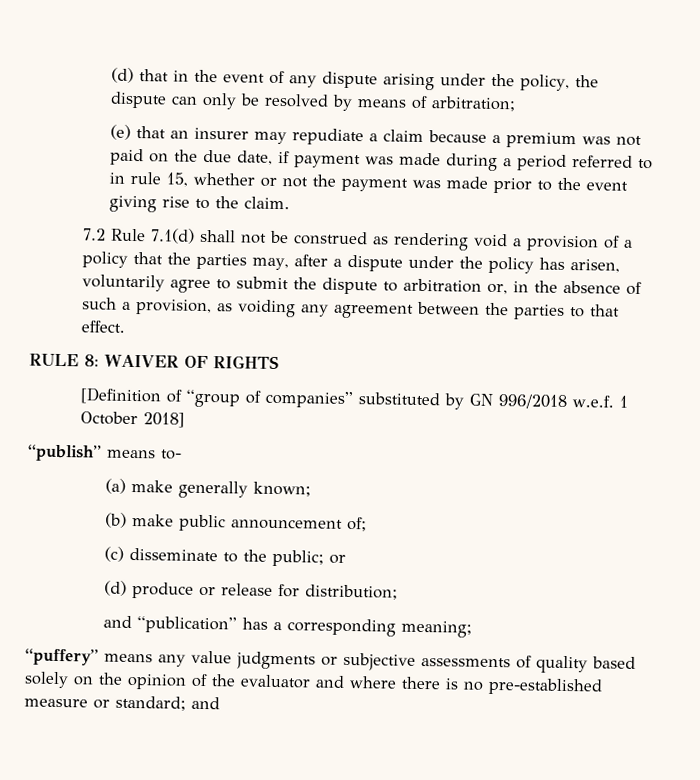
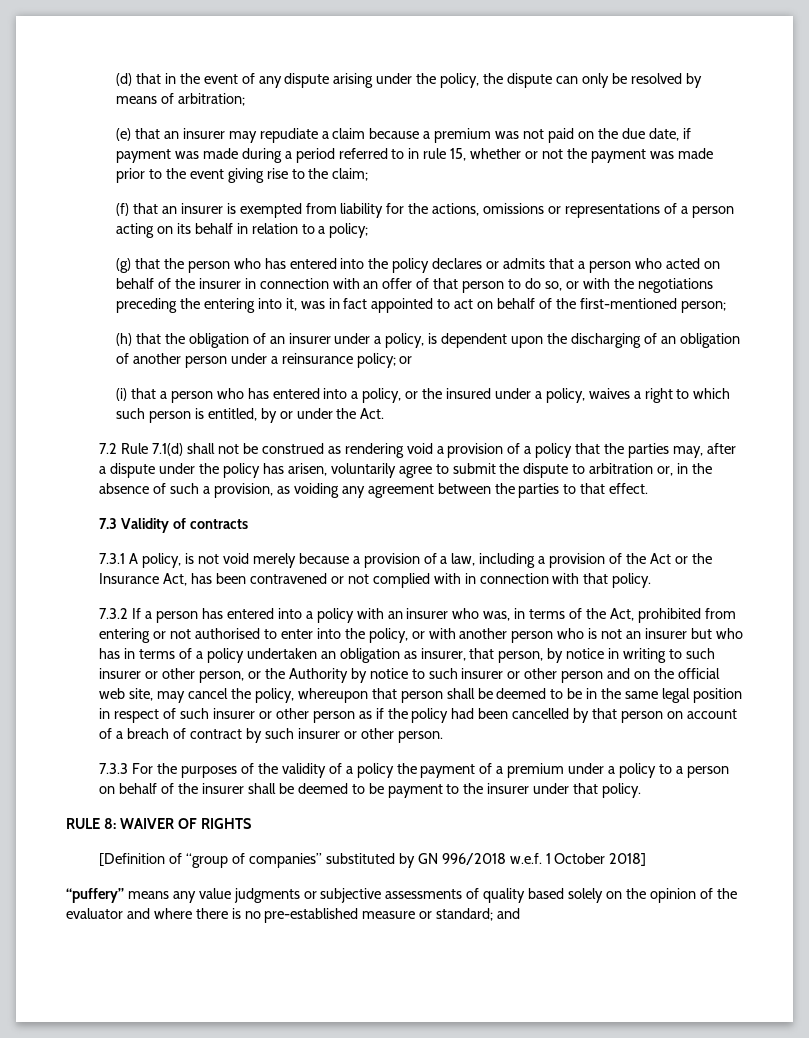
[244,196,291,210] claim. -> [332,168,369,181] [116,203,734,218] [116,223,369,238] [116,258,720,273] [116,278,713,293] [116,298,726,313] [116,333,740,348] [116,353,413,368] [116,388,731,403] [116,408,385,423] claim; // (f) that an insurer is exempted from liability for the actions, omissions or representations of a person acting on its behalf in relation to a policy; // (g) that the person who has entered into the policy declares or admits that a person who acted on behalf of the insurer in connection with an offer of that person to do so, or with the negotiations preceding the entering into it, was in fact appointed to act on behalf of the first-mentioned person; // (h) that the obligation of an insurer under a policy, is dependent upon the discharging of an obligation of another person under a reinsurance policy; or // (i) that a person who has entered into a policy, or the insured under a policy, waives a right to which such person is entitled, by or under the Act.
(126, 326) none -> [99,518,249,533] [99,553,712,568] [99,573,652,588] [99,608,736,623] [99,628,743,643] [99,648,715,663] [99,668,720,683] [99,688,742,703] [99,708,737,723] [99,728,443,743] [99,763,729,778] [99,783,642,798] // 7.3 Validity of contracts // 7.3.1 A policy, is not void merely because a provision of a law, including a provision of the Act or the Insurance Act, has been contravened or not complied with in connection with that policy. // 7.3.2 If a person has entered into a policy with an insurer who was, in terms of the Act, prohibited from entering or not authorised to enter into the policy, or with another person who is not an insurer but who has in terms of a policy undertaken an obligation as insurer, that person, by notice in writing to such insurer or other person, or the Authority by notice to such insurer or other person and on the official web site, may cancel the policy, whereupon that person shall be deemed to be in the same legal position in respect of such insurer or other person as if the policy had been cancelled by that person on account of a breach of contract by such insurer or other person. // 7.3.3 For the purposes of the validity of a policy the payment of a premium under a policy to a person on behalf of the insurer shall be deemed to be payment to the insurer under that policy.
[27,444,182,462] [105,478,312,499] [105,512,368,532] [104,546,347,567] [104,580,399,600] [103,615,473,638] // “publish” means to- // (a) make generally known; // (b) make public announcement of; // (c) disseminate to the public; or // (d) produce or release for distribution; // and “publication” has a corresponding meaning; -> (647, 859) none

